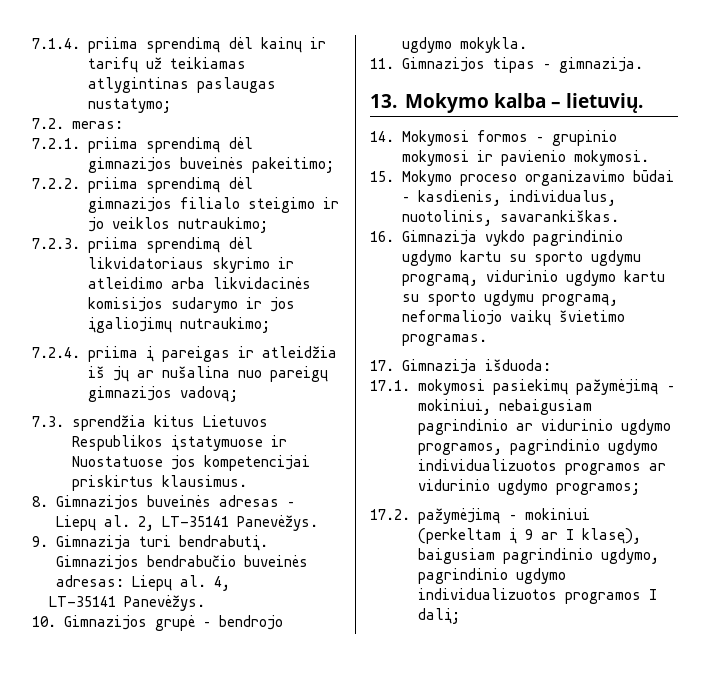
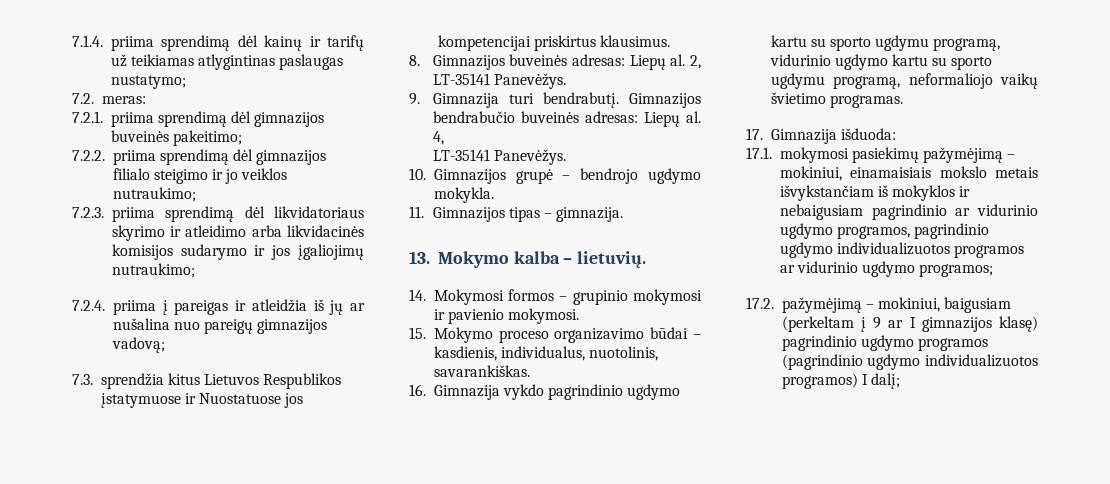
[218,495,295,507] adresas – -> [571,54,625,66] adresas:
(491, 407) none -> [850,166,1038,178] [779,185,971,201] einamaisiais mokslo metais išvykstančiam iš mokyklos ir
[524,508,590,520] mokiniui -> [878,297,1012,313] mokiniui, baigusiam
[581,528,641,544] [417,548,659,564] [417,568,566,584] [417,588,641,604] klasę), baigusiam pagrindinio ugdymo, pagrindinio ugdymo individualizuotos programos -> [921,316,1038,332] [781,335,989,351] [781,354,1038,370] [781,373,858,389] gimnazijos klasę) pagrindinio ugdymo programos (pagrindinio ugdymo individualizuotos programos)

